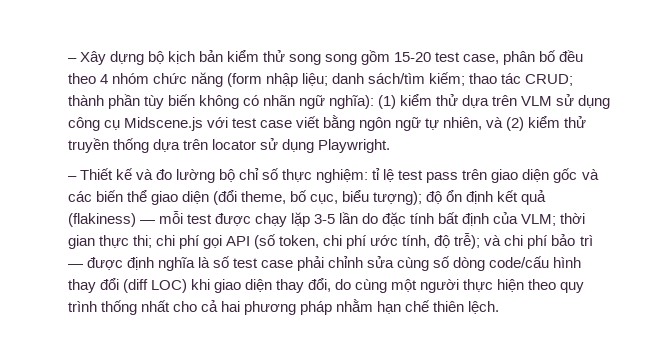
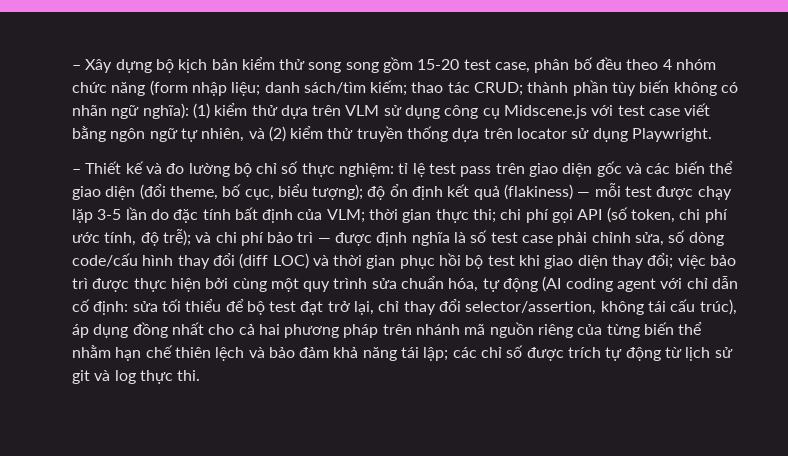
[367,256,430,271] sửa cùng -> [634,232,664,246] sửa,
[190,278,585,293] [67,300,137,315] khi giao diện thay đổi, do cùng một người thực hiện theo quy trình thống -> [312,253,736,269] [71,276,738,292] [71,299,737,315] [71,322,168,338] và thời gian phục hồi bộ test khi giao diện thay đổi; việc bảo trì được thực hiện bởi cùng một quy trình sửa chuẩn hóa, tự động (AI coding agent với chỉ dẫn cố định: sửa tối thiểu để bộ test đạt trở lại, chỉ thay đổi selector/assertion, không tái cấu trúc), áp dụng đồng
[335,299,500,314] nhằm hạn chế thiên lệch. -> [382,322,703,338] [71,345,733,361] [71,370,201,384] trên nhánh mã nguồn riêng của từng biến thể nhằm hạn chế thiên lệch và bảo đảm khả năng tái lập; các chỉ số được trích tự động từ lịch sử git và log thực thi.

